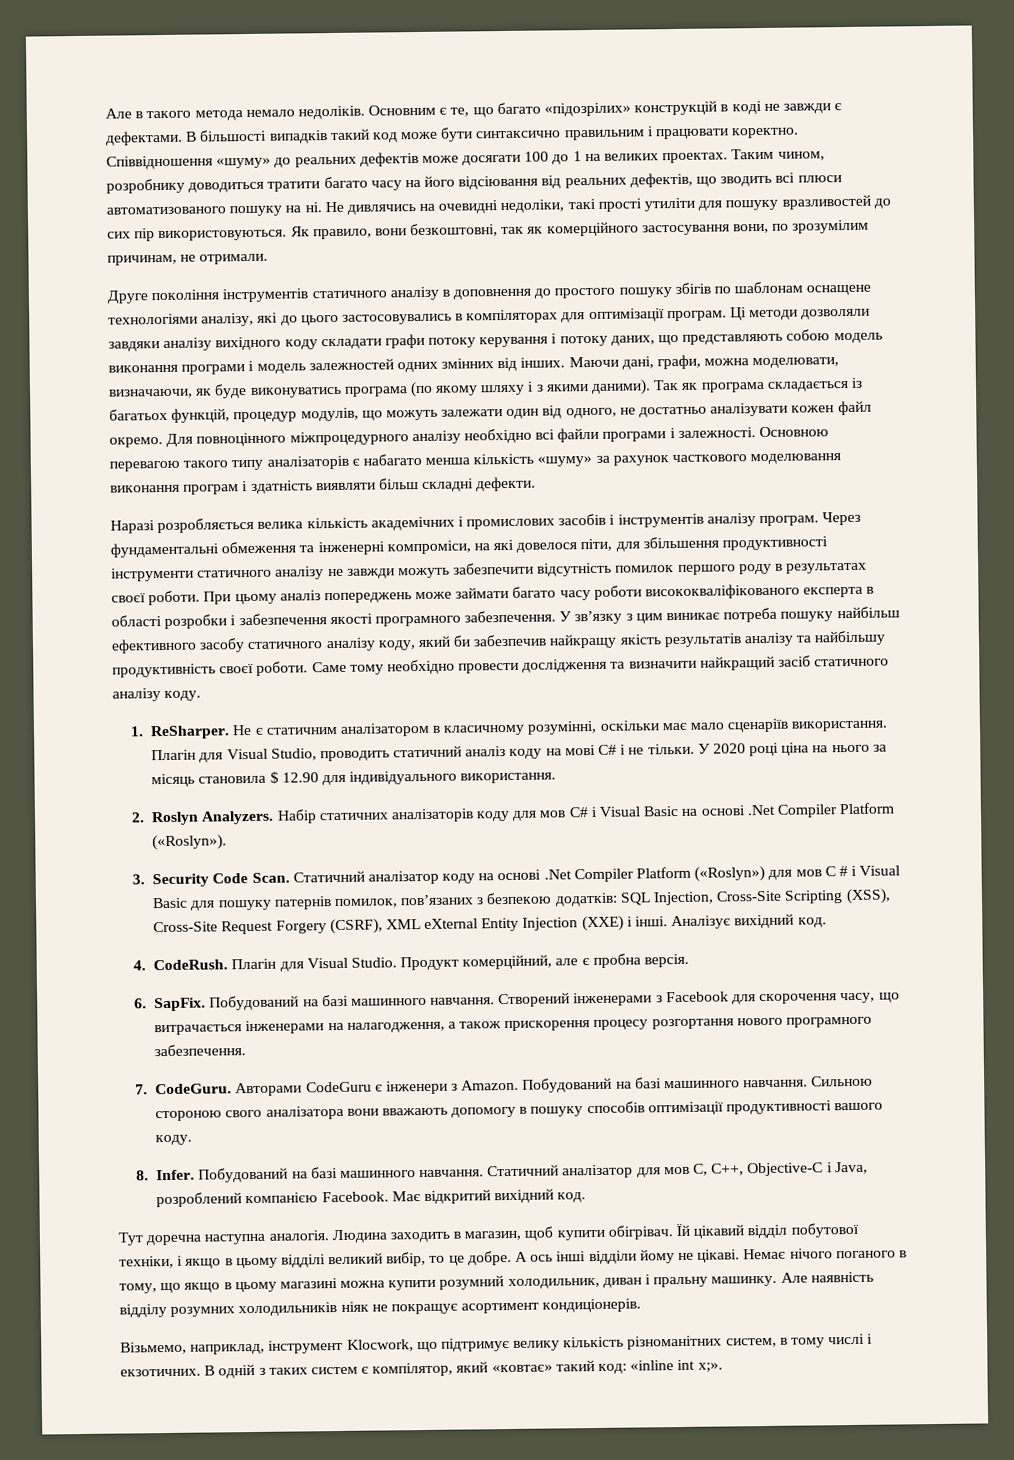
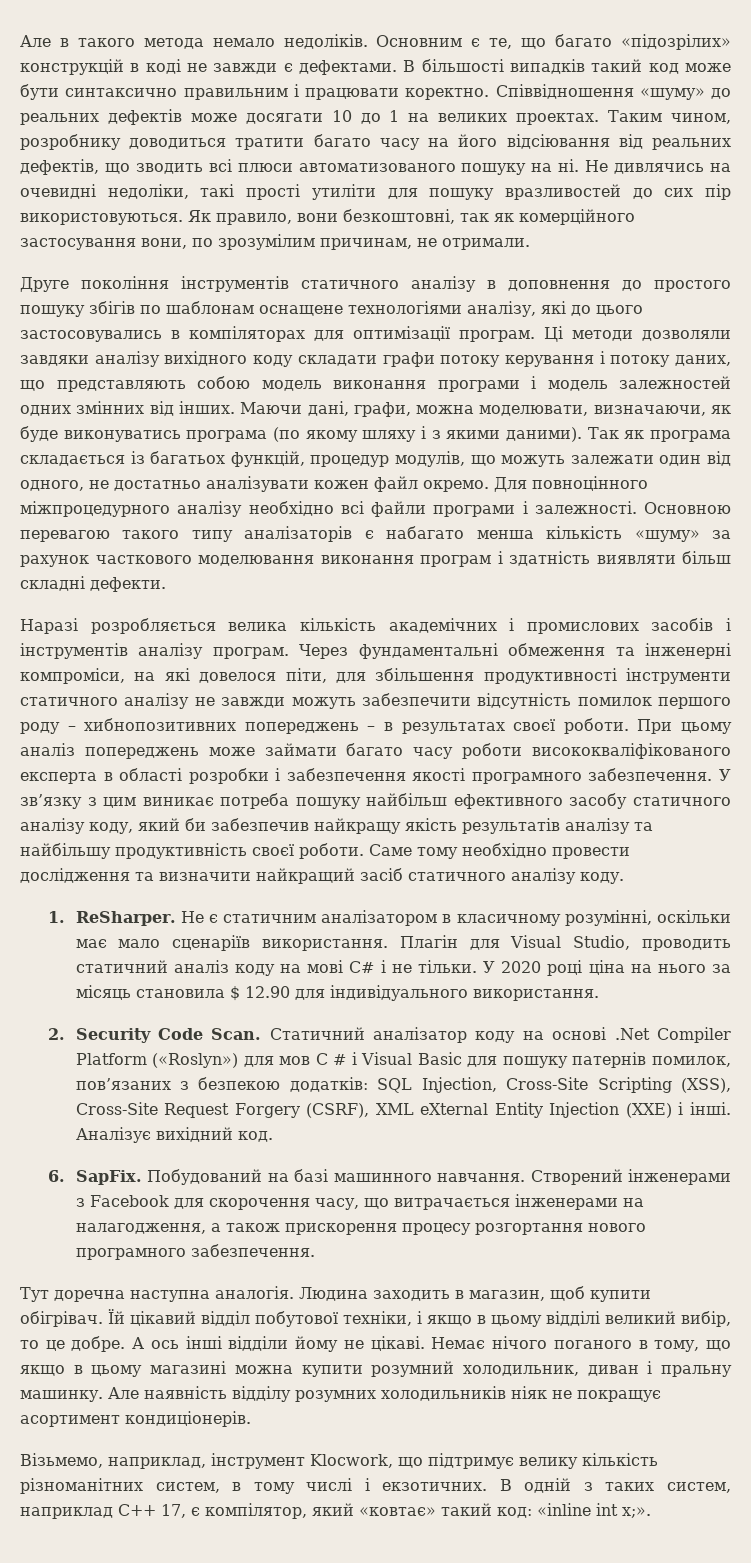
[524,151,550,162] 100 -> [331,110,352,122] 10
(772, 569) none -> [67,718,376,734] – хибнопозитивних попереджень –
[151,802,896,826] [152,834,228,851] [132,874,146,885] Roslyn Analyzers. Набір статичних аналізаторів коду для мов C# і Visual Basic на основі .Net Compiler Platform («Roslyn»). // 3. -> (65, 1034) none
[133,953,689,972] // 4. CodeRush. Плагін для Visual Studio. Продукт комерційний, але є пробна версія. -> (273, 1136) none
[135,1075,874,1097] [155,1100,884,1122] [155,1134,193,1146] [136,1161,868,1183] [156,1188,587,1208] // 7. CodeGuru. Авторами CodeGuru є інженери з Amazon. Побудований на базі машинного навчання. Сильною стороною свого аналізатора вони вважають допомогу в пошуку способів оптимізації продуктивності вашого коду. // 8. Infer. Побудований на базі машинного навчання. Статичний аналізатор для мов C, C++, Objective-C і Java, розроблений компанією Facebook. Має відкритий вихідний код. -> (315, 1250) none
[310,1366,358,1375] систем -> [667,1482,731,1493] [20,1504,186,1519] систем, наприклад С++ 17,

